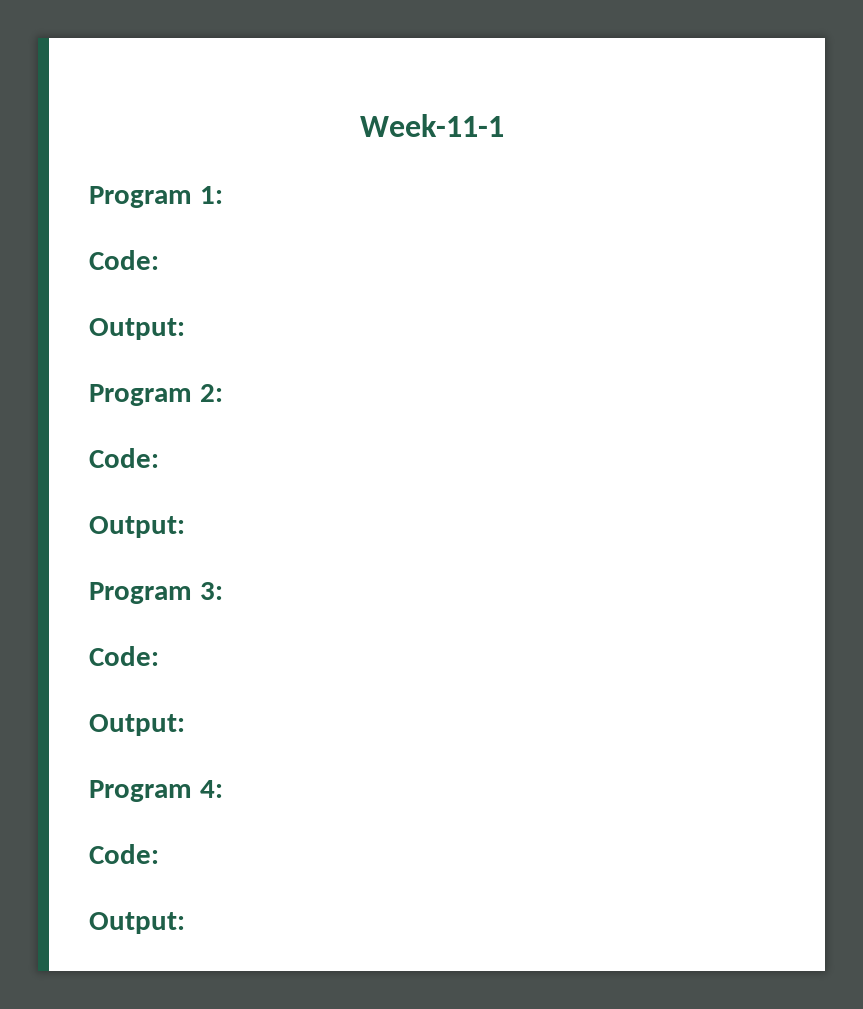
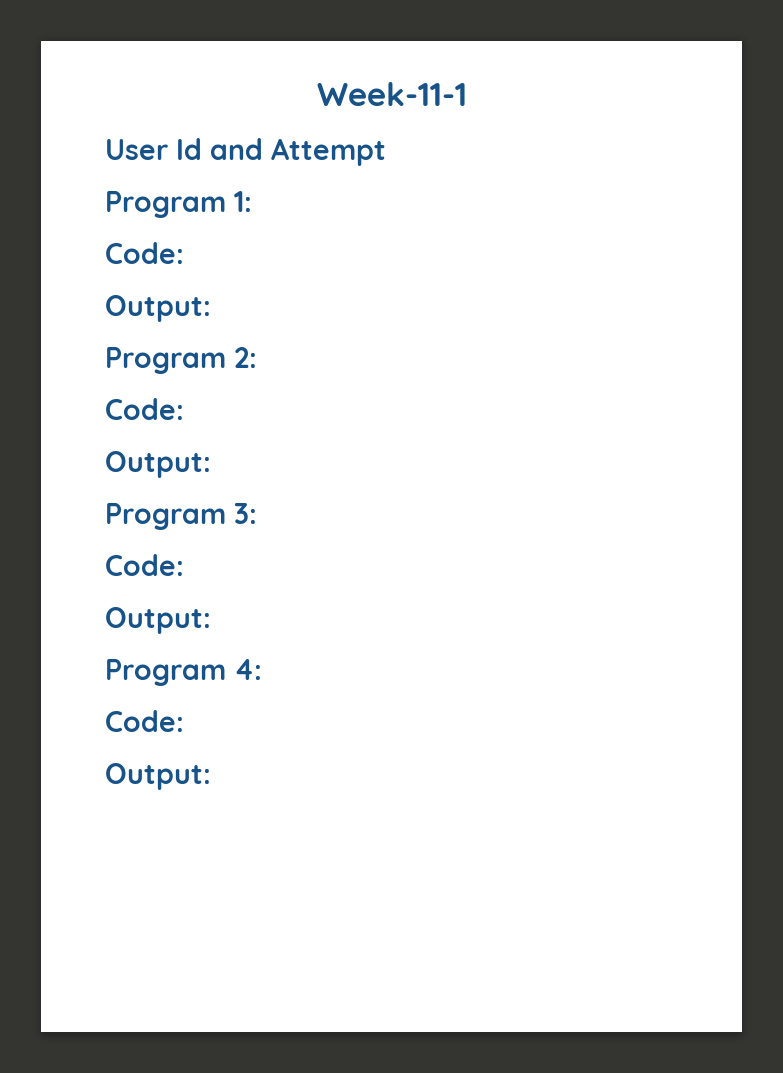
(504, 125) none -> [105,138,386,166] // User Id and Attempt

